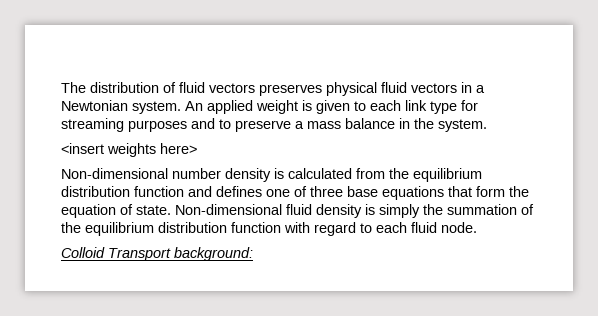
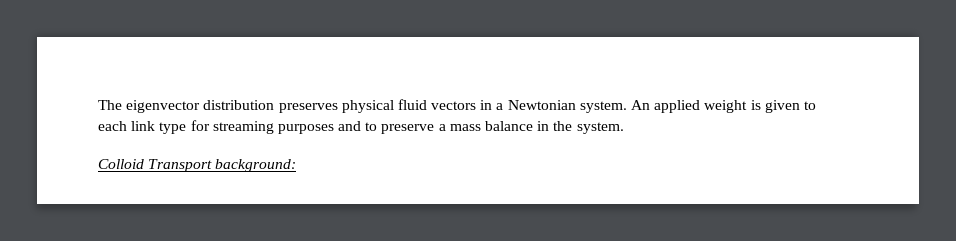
[90,82,255,93] distribution of fluid vectors -> [126,100,275,113] eigenvector distribution
[61,143,197,157] [61,168,482,182] [61,186,529,200] [61,204,534,218] [61,222,477,236] // <insert weights here> // Non-dimensional number density is calculated from the equilibrium distribution function and defines one of three base equations that form the equation of state. Non-dimensional fluid density is simply the summation of the equilibrium distribution function with regard to each fluid node. -> (624, 128) none

